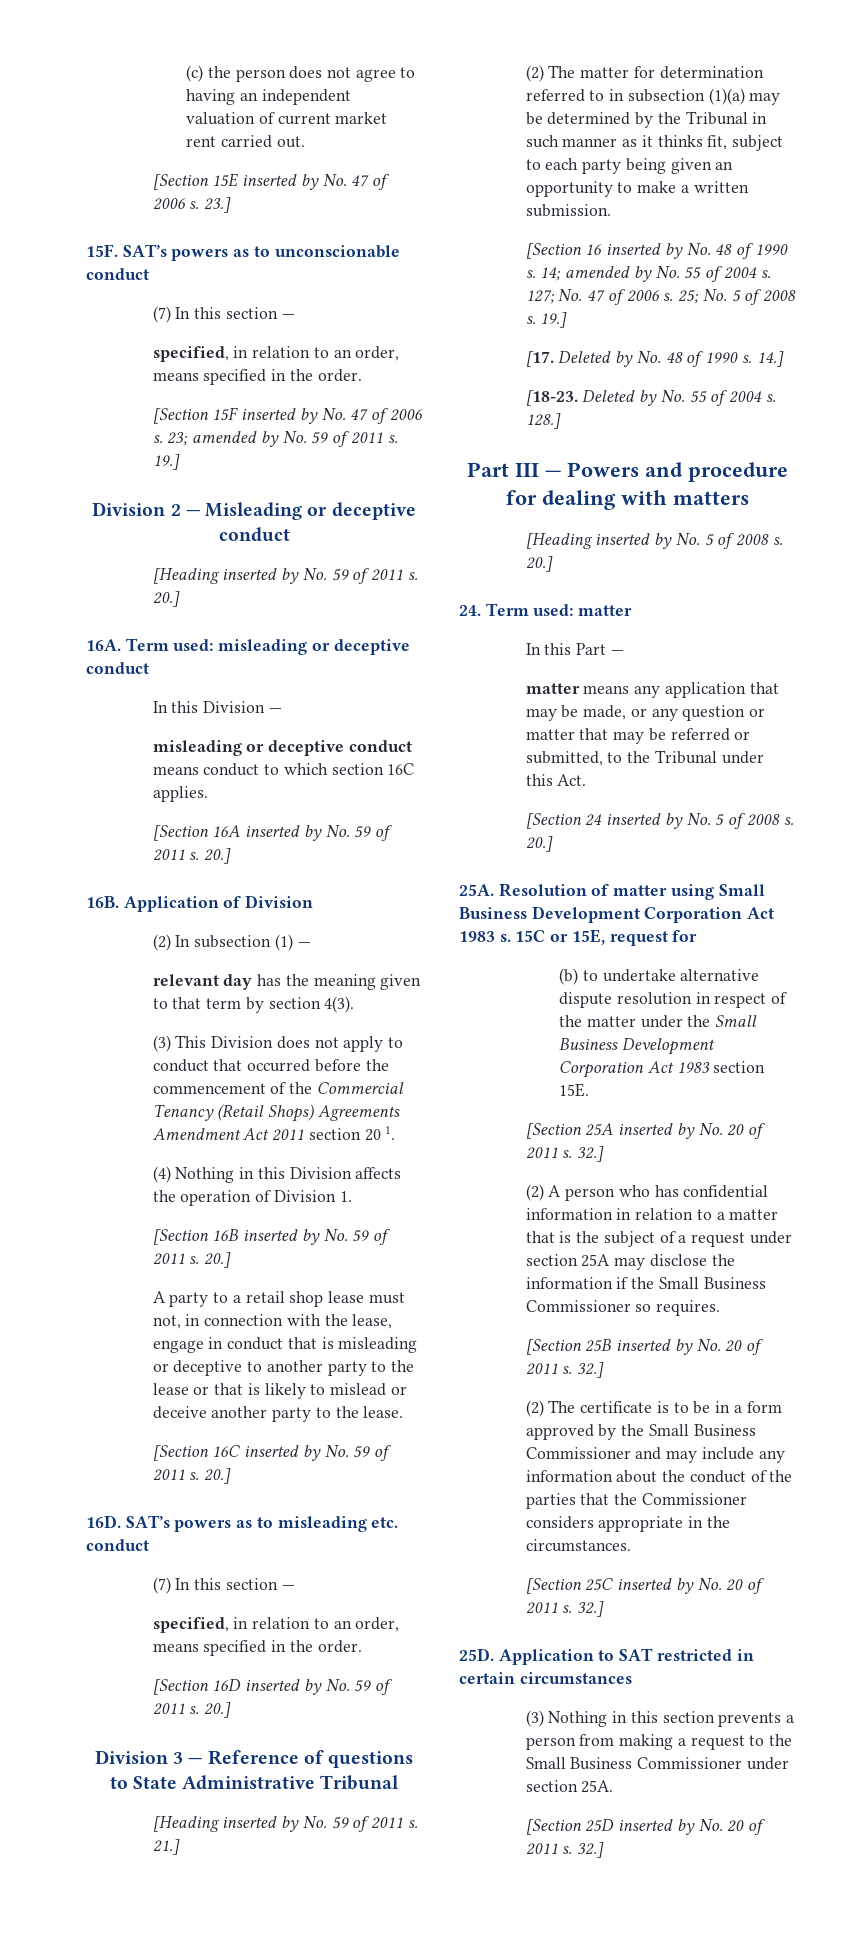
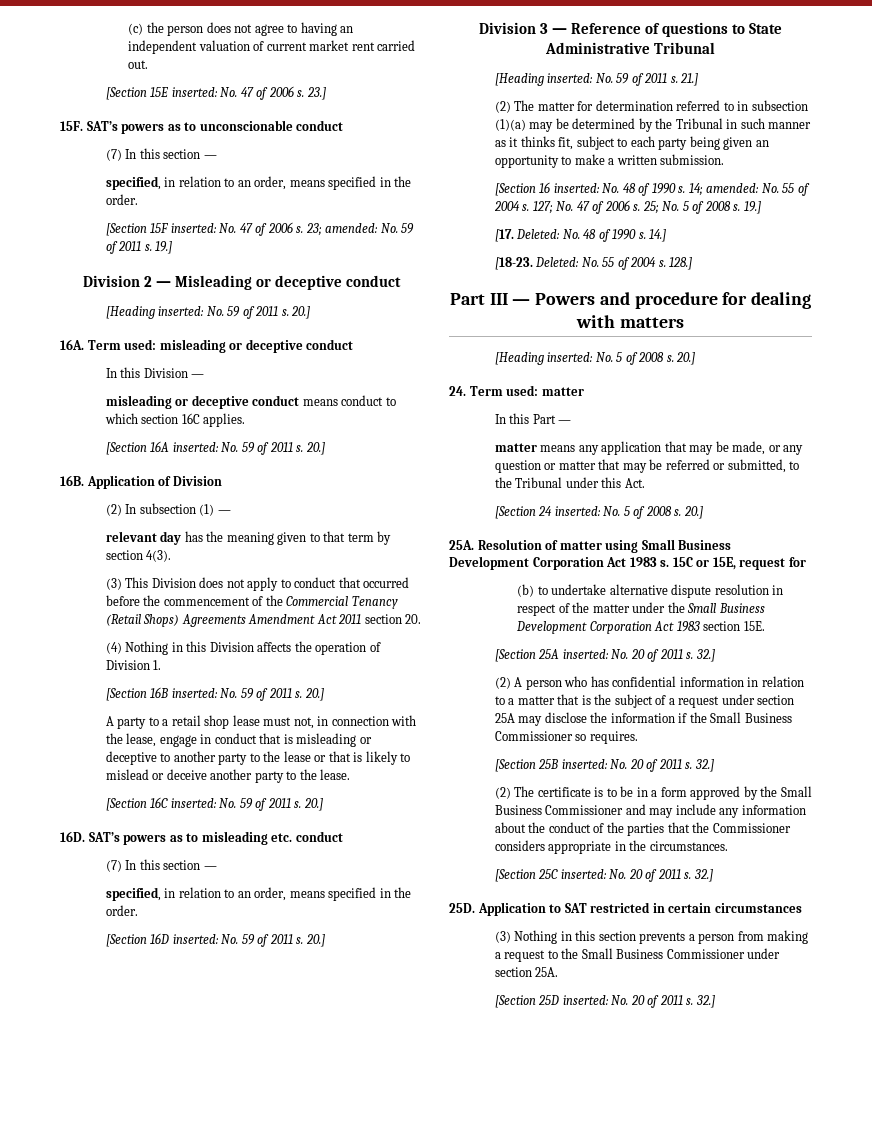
[242,174,319,190] inserted by -> [171,87,218,97] inserted:
[241,408,318,424] inserted by -> [170,223,217,233] inserted:
[192,431,279,447] amended by -> [325,223,379,233] amended:
[222,568,300,584] inserted by -> [158,306,205,316] inserted:
[245,825,322,841] inserted by -> [172,442,219,452] inserted:
[364,1126,396,1141] 20 1. -> [405,614,422,624] 20.
[243,1229,320,1245] inserted by -> [171,688,218,698] inserted:
[244,1445,321,1461] inserted by -> [170,798,217,808] inserted:
[245,1679,322,1695] inserted by -> [172,934,219,944] inserted:
[222,1816,300,1832] inserted by -> [547,73,594,83] inserted:
[606,243,683,259] inserted by -> [553,183,600,193] inserted:
[565,266,652,282] amended by -> [706,183,760,193] amended:
[558,351,634,367] Deleted by -> [516,229,561,239] Deleted:
[582,390,658,406] Deleted by -> [535,257,580,267] Deleted:
[595,533,673,549] inserted by -> [547,352,594,362] inserted:
[606,813,683,829] inserted by -> [554,506,601,516] inserted:
[618,1123,695,1139] inserted by -> [562,649,609,659] inserted:
[616,1339,693,1355] inserted by -> [561,759,608,769] inserted:
[617,1578,694,1594] inserted by -> [560,869,607,879] inserted:
[618,1819,695,1835] inserted by -> [562,995,609,1005] inserted:

